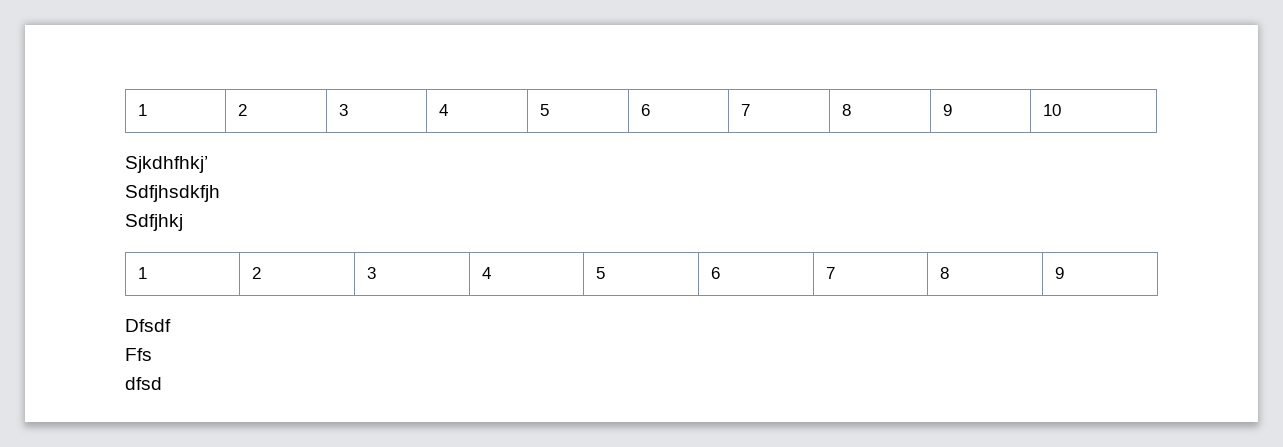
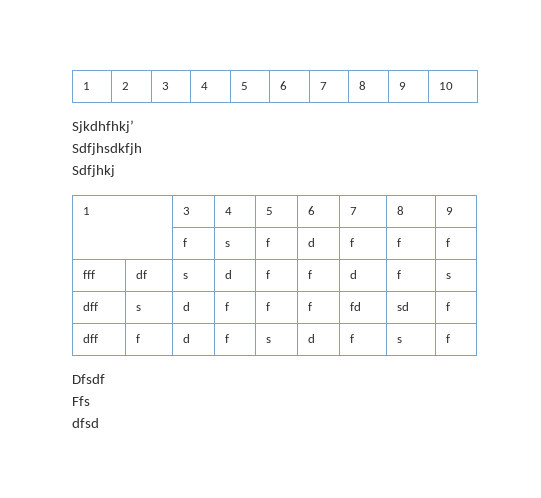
[251,267,261,279] [366,267,376,279] [481,267,491,279] [595,267,605,279] [710,267,720,279] [825,267,835,279] [939,267,949,279] [1054,267,1064,279] | 2 | 3 | 4 | 5 | 6 | 7 | 8 | 9 -> [182,207,190,215] [224,207,232,215] [265,207,273,215] [307,206,315,215] [349,207,357,215] [396,206,404,215] [445,207,453,215] [182,238,187,247] [224,241,230,247] [265,238,270,247] [307,238,315,247] [349,238,354,247] [396,238,401,247] [445,238,450,247] [82,270,95,279] [135,270,147,279] [182,273,188,279] [224,270,232,279] [265,270,270,279] [307,270,312,279] [349,270,357,279] [396,270,401,279] [445,273,451,279] [82,302,98,311] [135,305,141,311] [182,302,190,311] [224,302,229,311] [265,302,270,311] [307,302,312,311] [349,302,361,311] [396,302,409,311] [445,302,450,311] [82,334,98,343] [135,334,140,343] [182,334,190,343] [224,334,229,343] [265,337,271,343] [307,334,315,343] [349,334,354,343] [396,337,402,343] [445,334,450,343] | 3 | 4 | 5 | 6 | 7 | 8 | 9 // | f | s | f | d | f | f | f // fff | df | s | d | f | f | d | f | s // dff | s | d | f | f | f | fd | sd | f // dff | f | d | f | s | d | f | s | f

